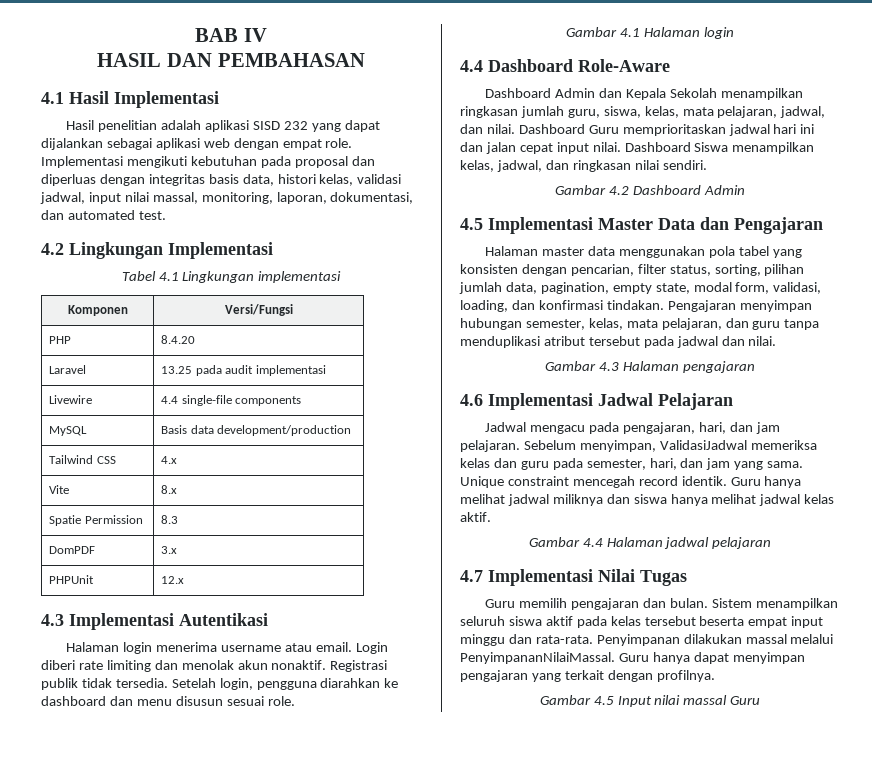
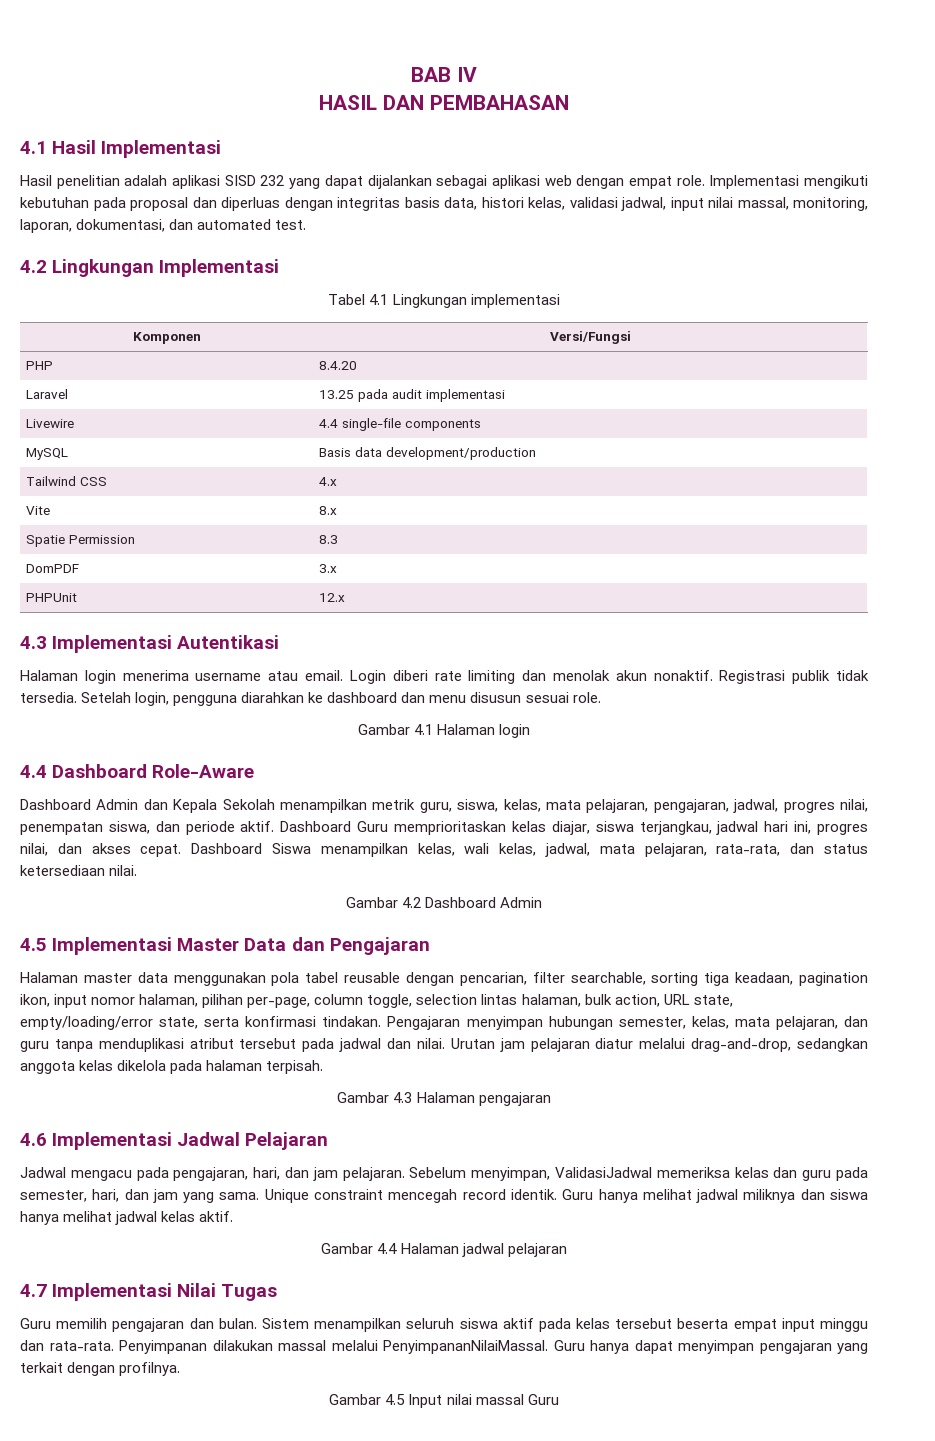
[460,106,564,118] ringkasan jumlah -> [372,799,416,810] metrik
[780,106,826,118] [460,124,815,136] [460,142,815,154] [460,160,707,172] jadwal, dan nilai. Dashboard Guru memprioritaskan jadwal hari ini dan jalan cepat input nilai. Dashboard Siswa menampilkan kelas, jadwal, dan ringkasan nilai sendiri. -> [653,799,868,813] [20,821,869,835] [20,843,868,857] [20,865,138,876] pengajaran, jadwal, progres nilai, penempatan siswa, dan periode aktif. Dashboard Guru memprioritaskan kelas diajar, siswa terjangkau, jadwal hari ini, progres nilai, dan akses cepat. Dashboard Siswa menampilkan kelas, wali kelas, jadwal, mata pelajaran, rata-rata, dan status ketersediaan nilai.
[772,249,802,258] [460,264,518,274] yang konsisten -> [344,972,401,983] reusable
[669,264,805,276] [459,282,822,294] [460,300,535,312] status, sorting, pilihan jumlah data, pagination, empty state, modal form, validasi, loading, dan -> [570,972,869,986] [20,994,733,1008] [20,1016,240,1030] searchable, sorting tiga keadaan, pagination ikon, input nomor halaman, pilihan per-page, column toggle, selection lintas halaman, bulk action, URL state, empty/loading/error state, serta
(777, 341) none -> [450,1038,869,1052] [20,1060,324,1074] Urutan jam pelajaran diatur melalui drag-and-drop, sedangkan anggota kelas dikelola pada halaman terpisah.

